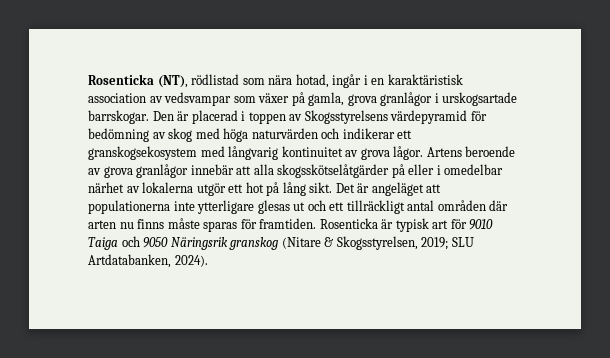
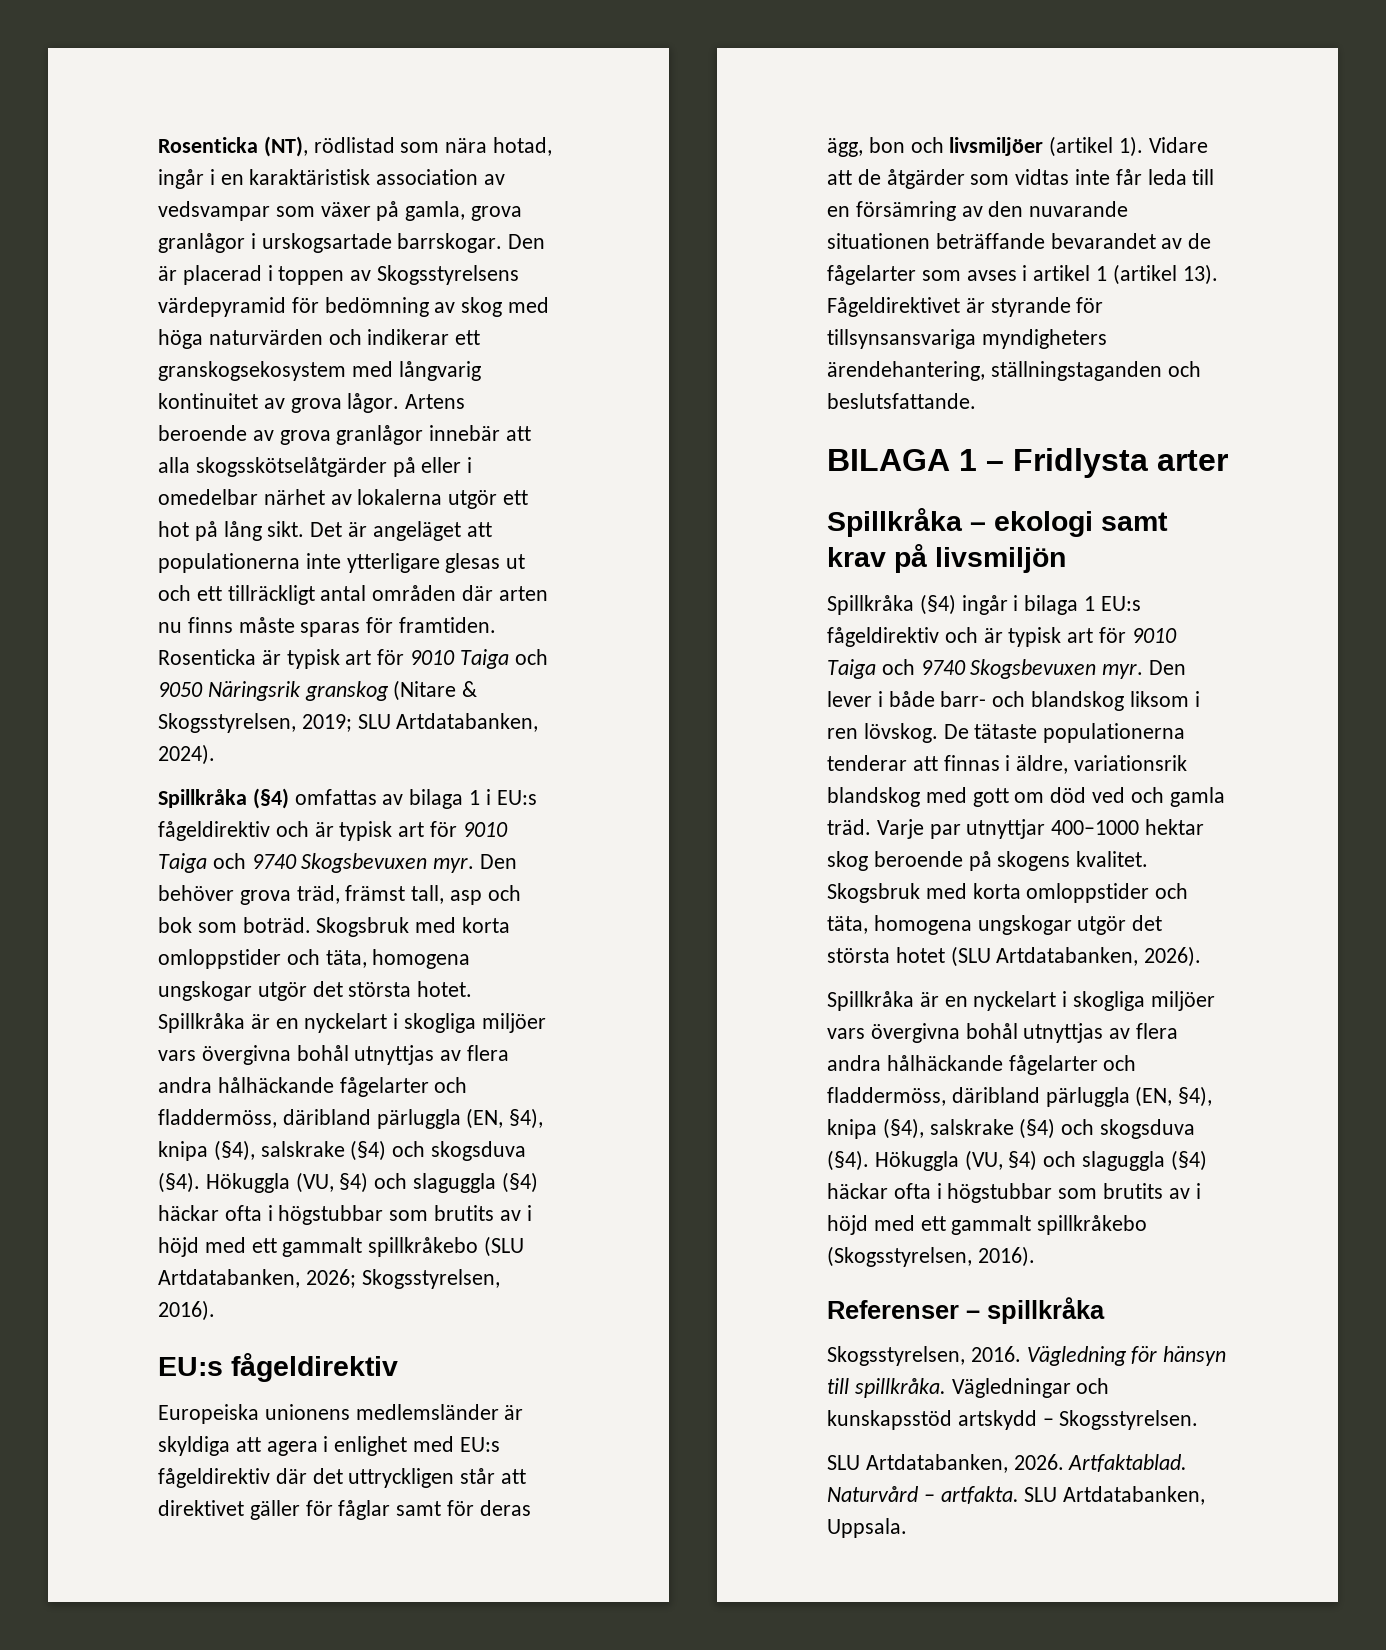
(208, 261) none -> [158,788,537,809] [158,821,508,841] [158,853,518,873] [158,885,521,905] [158,917,511,937] [158,949,471,969] [158,981,473,1001] [158,1013,546,1033] [158,1045,510,1065] [158,1077,468,1097] [158,1108,544,1129] [158,1140,527,1161] [158,1172,538,1193] [158,1205,532,1225] [158,1236,525,1257] [158,1269,500,1289] [158,1300,215,1321] [158,1353,398,1382] [158,1404,524,1424] [158,1436,500,1456] [158,1468,527,1488] [158,1500,531,1520] [827,136,1208,157] [827,169,1215,189] [827,201,1129,221] [827,233,1212,249] [827,264,1218,285] [827,297,1104,317] [827,329,1107,349] [827,361,1201,381] [827,393,976,409] [827,448,1228,478] [827,508,1168,537] [827,544,1066,573] [827,594,1141,615] [827,627,1177,647] [827,659,1187,679] [827,691,1200,711] [827,723,1186,743] [827,755,1188,774] [827,787,1225,807] [827,819,1205,839] [827,851,1149,871] [827,883,1189,903] [827,915,1163,935] [827,946,1202,967] [827,991,1215,1011] [827,1023,1179,1043] [827,1055,1137,1075] [827,1086,1213,1107] [827,1118,1196,1139] [827,1150,1207,1171] [827,1183,1201,1203] [827,1215,1148,1235] [827,1246,1035,1267] [827,1297,1105,1324] [827,1346,1227,1366] [827,1378,1110,1398] [827,1410,1199,1430] [827,1454,1188,1473] [827,1486,1206,1505] [827,1518,907,1538] // Spillkråka (§4) omfattas av bilaga 1 i EU:s fågeldirektiv och är typisk art för 9010 Taiga och 9740 Skogsbevuxen myr. Den behöver grova träd, främst tall, asp och bok som boträd. Skogsbruk med korta omloppstider och täta, homogena ungskogar utgör det största hotet. Spillkråka är en nyckelart i skogliga miljöer vars övergivna bohål utnyttjas av flera andra hålhäckande fågelarter och fladdermöss, däribland pärluggla (EN, §4), knipa (§4), salskrake (§4) och skogsduva (§4). Hökuggla (VU, §4) och slaguggla (§4) häckar ofta i högstubbar som brutits av i höjd med ett gammalt spillkråkebo (SLU Artdatabanken, 2026; Skogsstyrelsen, 2016). // EU:s fågeldirektiv // Europeiska unionens medlemsländer är skyldiga att agera i enlighet med EU:s fågeldirektiv där det uttryckligen står att direktivet gäller för fåglar samt för deras ägg, bon och livsmiljöer (artikel 1). Vidare att de åtgärder som vidtas inte får leda till en försämring av den nuvarande situationen beträffande bevarandet av de fågelarter som avses i artikel 1 (artikel 13). Fågeldirektivet är styrande för tillsynsansvariga myndigheters ärendehantering, ställningstaganden och beslutsfattande. // BILAGA 1 – Fridlysta arter // Spillkråka – ekologi samt krav på livsmiljön // Spillkråka (§4) ingår i bilaga 1 EU:s fågeldirektiv och är typisk art för 9010 Taiga och 9740 Skogsbevuxen myr. Den lever i både barr- och blandskog liksom i ren lövskog. De tätaste populationerna tenderar att finnas i äldre, variationsrik blandskog med gott om död ved och gamla träd. Varje par utnyttjar 400–1000 hektar skog beroende på skogens kvalitet. Skogsbruk med korta omloppstider och täta, homogena ungskogar utgör det största hotet (SLU Artdatabanken, 2026). // Spillkråka är en nyckelart i skogliga miljöer vars övergivna bohål utnyttjas av flera andra hålhäckande fågelarter och fladdermöss, däribland pärluggla (EN, §4), knipa (§4), salskrake (§4) och skogsduva (§4). Hökuggla (VU, §4) och slaguggla (§4) häckar ofta i högstubbar som brutits av i höjd med ett gammalt spillkråkebo (Skogsstyrelsen, 2016). // Referenser – spillkråka // Skogsstyrelsen, 2016. Vägledning för hänsyn till spillkråka. Vägledningar och kunskapsstöd artskydd – Skogsstyrelsen. // SLU Artdatabanken, 2026. Artfaktablad. Naturvård – artfakta. SLU Artdatabanken, Uppsala.

